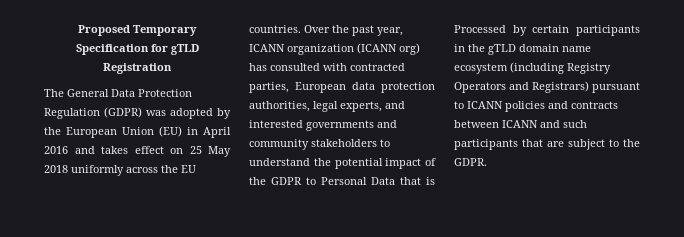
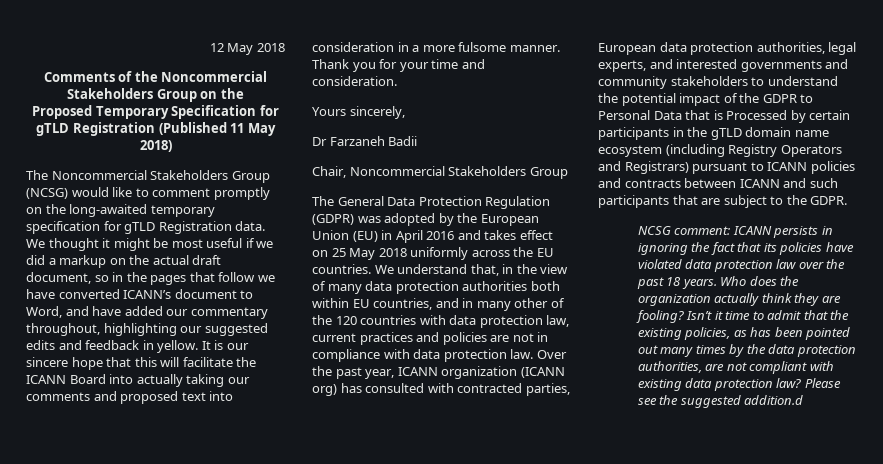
(78, 30) none -> [209,43,285,55] [43,71,268,82] [67,88,244,102] 12 May 2018 // Comments of the Noncommercial Stakeholders Group on the //
(172, 68) none -> [158,122,276,136] [139,140,172,152] [26,170,270,183] [26,187,270,200] [26,204,215,217] [26,221,266,234] [26,238,274,251] [26,255,222,268] [26,272,275,285] [26,289,254,299] [26,306,268,319] [26,323,268,336] [26,340,249,353] [26,357,257,370] [26,374,250,387] [26,391,234,404] [312,42,560,52] [312,59,485,72] [312,76,397,86] [312,106,405,119] [312,136,418,146] [312,166,568,179] (Published 11 May 2018) // The Noncommercial Stakeholders Group (NCSG) would like to comment promptly on the long-awaited temporary specification for gTLD Registration data. We thought it might be most useful if we did a markup on the actual draft document, so in the pages that follow we have converted ICANN’s document to Word, and have added our commentary throughout, highlighting our suggested edits and feedback in yellow. It is our sincere hope that this will facilitate the ICANN Board into actually taking our comments and proposed text into consideration in a more fulsome manner. Thank you for your time and consideration. // Yours sincerely, // Dr Farzaneh Badii // Chair, Noncommercial Stakeholders Group
(301, 29) none -> [374,264,569,276] [312,281,560,294] [312,298,565,311] [312,315,570,328] [312,332,549,345] [312,349,534,362] We understand that, in the view of many data protection authorities both within EU countries, and in many other of the 120 countries with data protection law, current practices and policies are not in compliance with data protection law.
(487, 162) none -> [637,226,833,238] [637,242,854,255] [637,259,846,272] [636,276,800,289] [637,293,841,306] [635,310,850,323] [637,327,851,340] [637,344,856,357] [637,361,834,374] [637,378,841,391] [637,395,804,408] // NCSG comment: ICANN persists in ignoring the fact that its policies have violated data protection law over the past 18 years. Who does the organization actually think they are fooling? Isn’t it time to admit that the existing policies, as has been pointed out many times by the data protection authorities, are not compliant with existing data protection law? Please see the suggested addition.d

